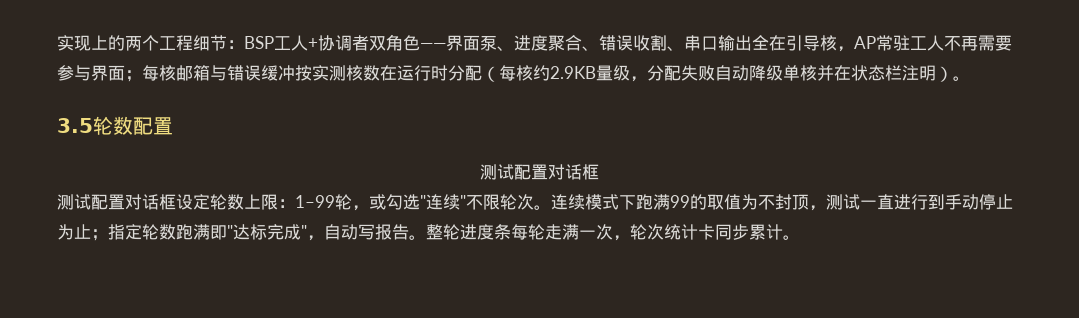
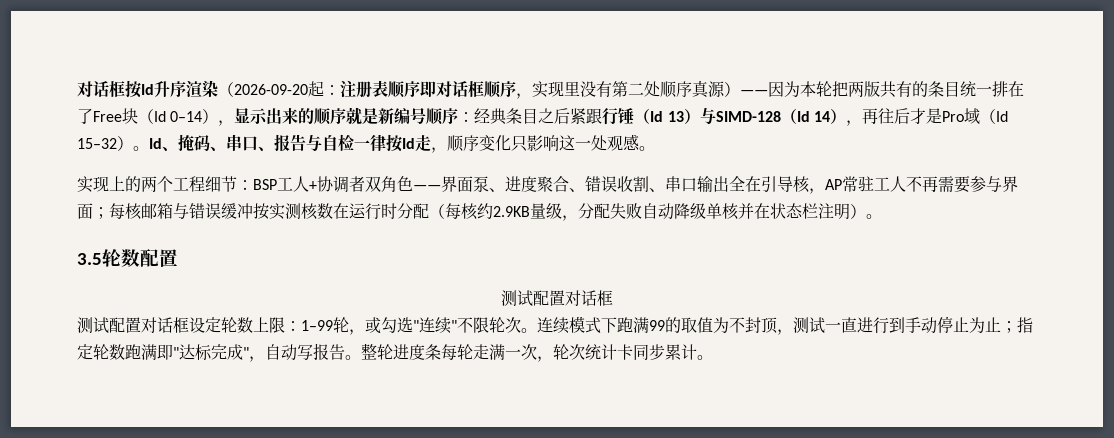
(57, 43) none -> [77,80,1024,99] [77,107,1008,126] [77,134,655,153] 对话框按Id升序渲染（2026-09-20起：注册表顺序即对话框顺序，实现里没有第二处顺序真源）——因为本轮把两版共有的条目统一排在了Free块（Id 0–14），显示出来的顺序就是新编号顺序：经典条目之后紧跟行锤（Id 13）与SIMD-128（Id 14），再往后才是Pro域（Id 15–32）。Id、掩码、串口、报告与自检一律按Id走，顺序变化只影响这一处观感。 //

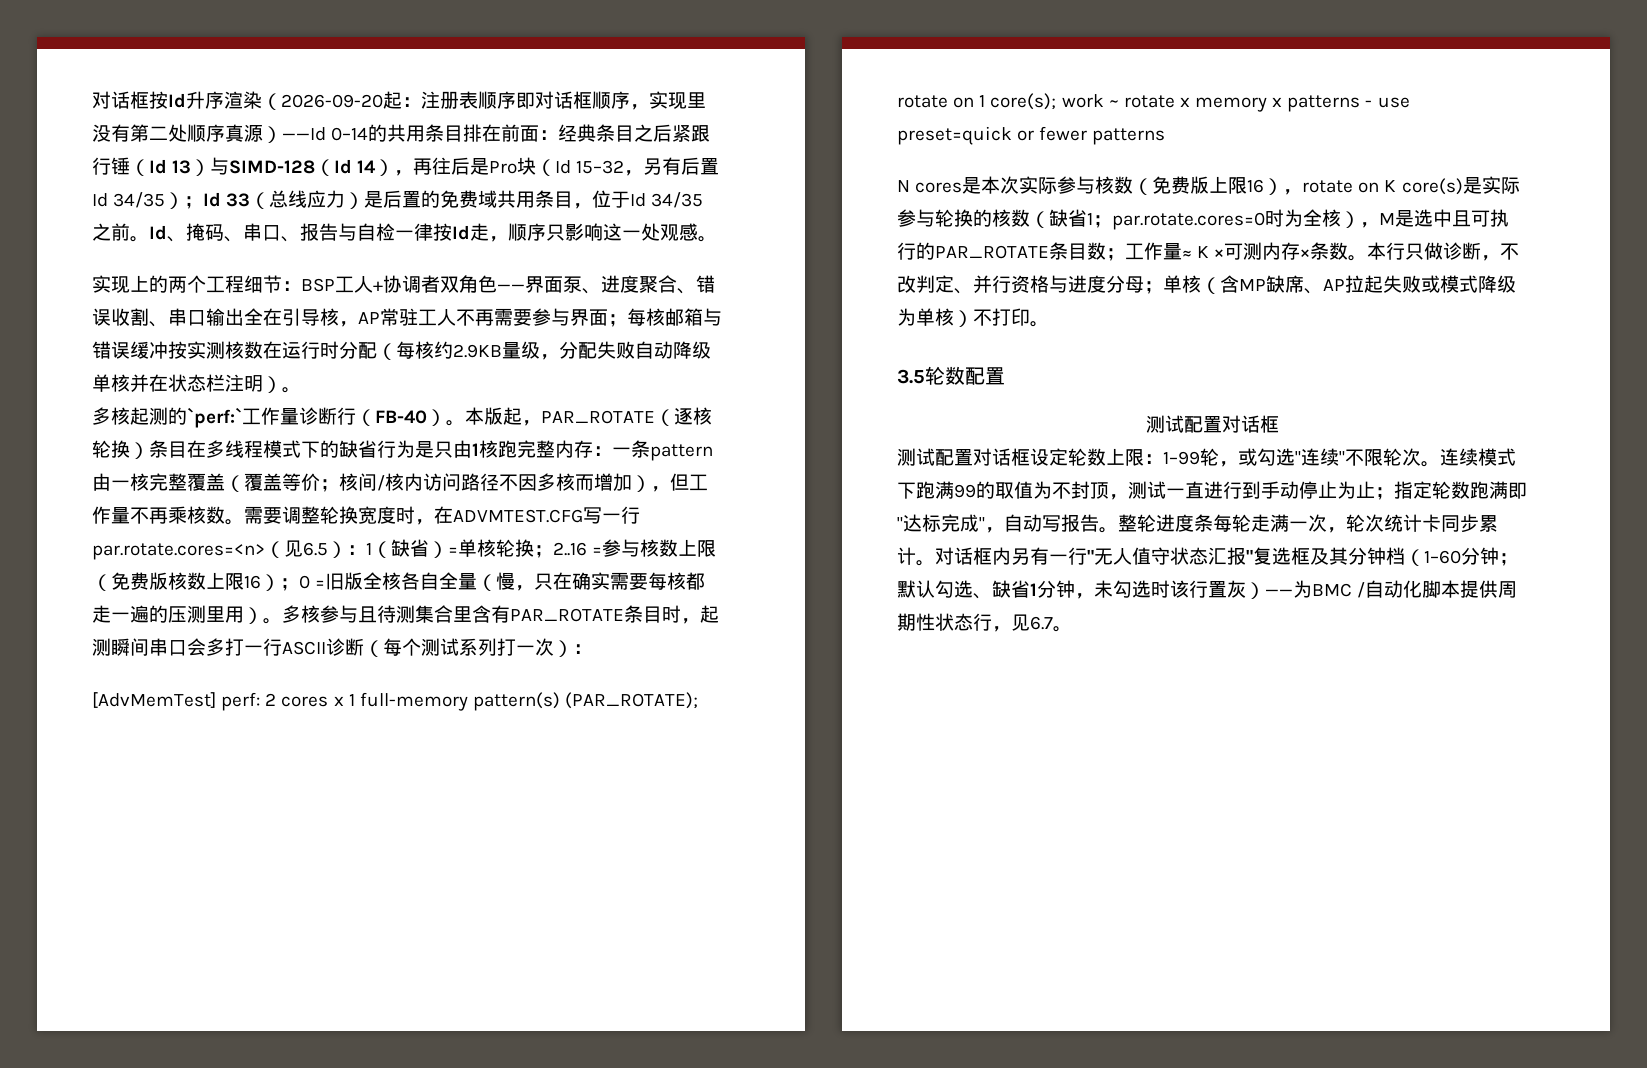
[740,81,1024,98] [77,107,459,126] ——因为本轮把两版共有的条目统一排在了Free块（Id 0–14），显示出来的顺序就是新编号顺序 -> [282,124,540,142] ——Id 0–14的共用条目排在前面
[909,108,1008,124] [77,136,133,151] 才是Pro域（Id 15–32） -> [470,157,720,176] [92,190,704,209] [92,223,130,241] 是Pro块（Id 15–32，另有后置Id 34/35）；Id 33（总线应力）是后置的免费域共用条目，位于Id 34/35之前
[479,135,511,151] 变化 -> (546, 232) none
(882, 216) none -> [92,407,712,428] [92,440,713,461] [92,473,708,492] [92,506,640,525] [92,539,717,560] [92,572,706,591] [92,605,719,624] [92,638,592,657] [92,692,699,711] [897,93,1410,112] [897,126,1166,145] [897,176,1520,195] [897,209,1509,230] [897,242,1520,261] [897,275,1516,294] [897,308,1049,327] // 多核起测的`perf:`工作量诊断行（FB-40）。本版起，PAR_ROTATE（逐核轮换）条目在多线程模式下的缺省行为是只由1核跑完整内存：一条pattern由一核完整覆盖（覆盖等价；核间/核内访问路径不因多核而增加），但工作量不再乘核数。需要调整轮换宽度时，在ADVMTEST.CFG写一行par.rotate.cores=<n>（见6.5）：1（缺省）=单核轮换；2..16 =参与核数上限（免费版核数上限16）；0 =旧版全核各自全量（慢，只在确实需要每核都走一遍的压测里用）。多核参与且待测集合里含有PAR_ROTATE条目时，起测瞬间串口会多打一行ASCII诊断（每个测试系列打一次）： // [AdvMemTest] perf: 2 cores x 1 full-memory pattern(s) (PAR_ROTATE); rotate on 1 core(s); work ~ rotate x memory x patterns - use preset=quick or fewer patterns // N cores是本次实际参与核数（免费版上限16），rotate on K core(s)是实际参与轮换的核数（缺省1；par.rotate.cores=0时为全核），M是选中且可执行的PAR_ROTATE条目数；工作量≈ K ×可测内存×条数。本行只做诊断，不改判定、并行资格与进度分母；单核（含MP缺席、AP拉起失败或模式降级为单核）不打印。
(713, 357) none -> [935,547,1518,566] [897,580,1518,599] [897,613,1072,632] 对话框内另有一行"无人值守状态汇报"复选框及其分钟档（1–60分钟；默认勾选、缺省1分钟，未勾选时该行置灰）——为BMC /自动化脚本提供周期性状态行，见6.7。

